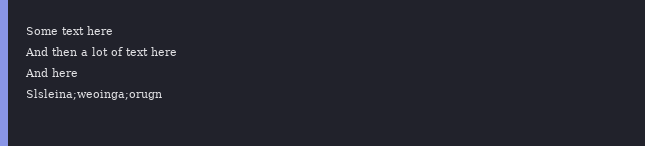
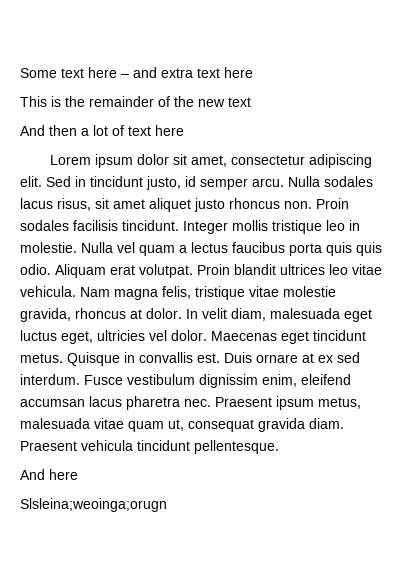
(113, 30) none -> [121,67,253,78] [20,96,251,107] – and extra text here // This is the remainder of the new text
(177, 51) none -> [50,154,373,168] [20,176,373,190] [20,198,349,212] [20,220,360,234] [20,242,382,256] [20,264,382,278] [20,286,336,300] [20,308,372,322] [20,330,366,344] [20,352,360,366] [20,374,351,388] [20,396,361,410] [20,418,344,432] [20,440,279,454] // Lorem ipsum dolor sit amet, consectetur adipiscing elit. Sed in tincidunt justo, id semper arcu. Nulla sodales lacus risus, sit amet aliquet justo rhoncus non. Proin sodales facilisis tincidunt. Integer mollis tristique leo in molestie. Nulla vel quam a lectus faucibus porta quis quis odio. Aliquam erat volutpat. Proin blandit ultrices leo vitae vehicula. Nam magna felis, tristique vitae molestie gravida, rhoncus at dolor. In velit diam, malesuada eget luctus eget, ultricies vel dolor. Maecenas eget tincidunt metus. Quisque in convallis est. Duis ornare at ex sed interdum. Fusce vestibulum dignissim enim, eleifend accumsan lacus pharetra nec. Praesent ipsum metus, malesuada vitae quam ut, consequat gravida diam. Praesent vehicula tincidunt pellentesque.

